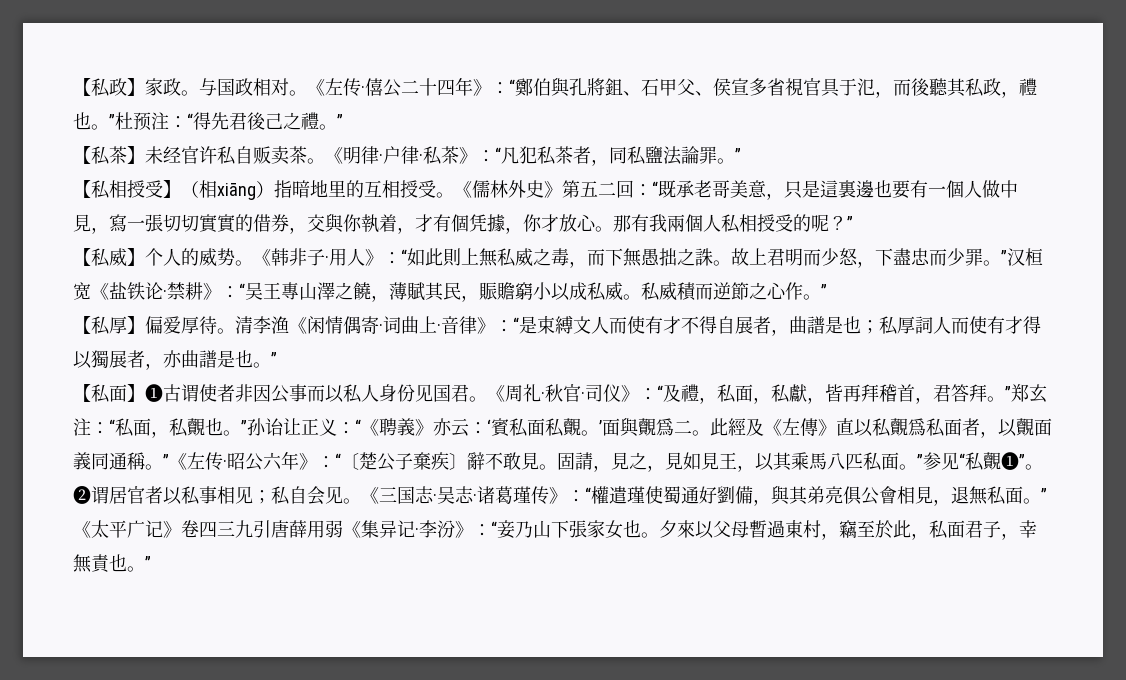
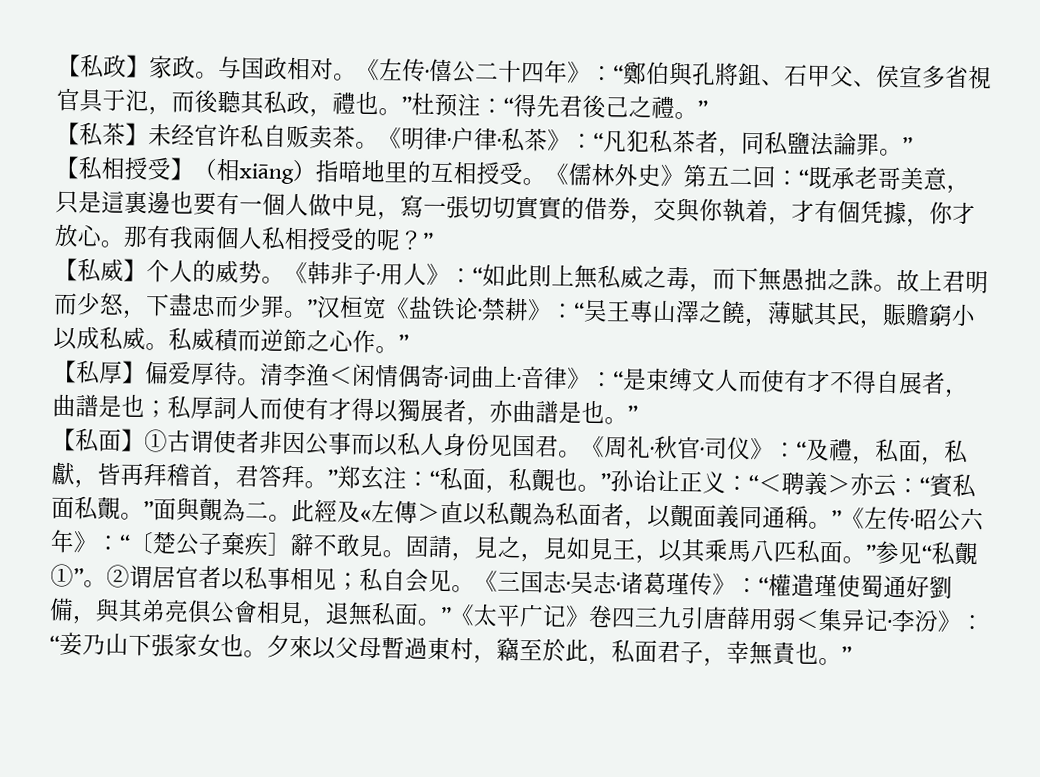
[289,317,307,334] 《 -> [329,366,353,385] ＜
[555,316,573,334] 縛 -> [668,367,693,392] 缚
[145,384,163,402] ❶ -> [144,429,168,453] ①
[361,417,836,437] 《聘義》亦云：‘賓私面私覿。’面與覿爲二。此經及《左傳》 -> [758,471,977,499] [51,495,441,524] ＜聘義＞亦云：“賓私面私覿。”面與覿為二。此經及«左傳＞
[908,418,926,436] 爲 -> [532,502,556,526] 為
[449,453,467,470] 〕 -> [267,532,292,556] ］
[1001,452,1043,470] [73,486,91,504] ❶”。❷ -> [50,563,130,588] ①”。②
[343,521,361,538] 《 -> [795,610,820,629] ＜

